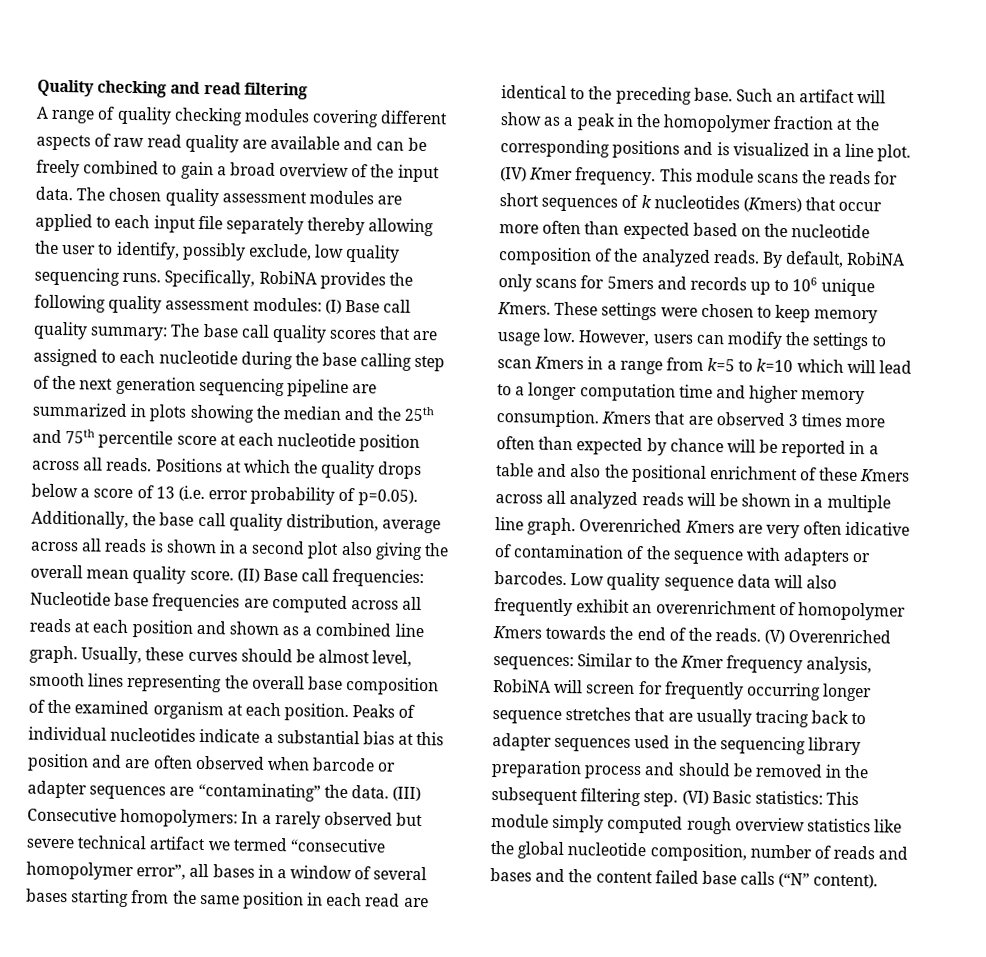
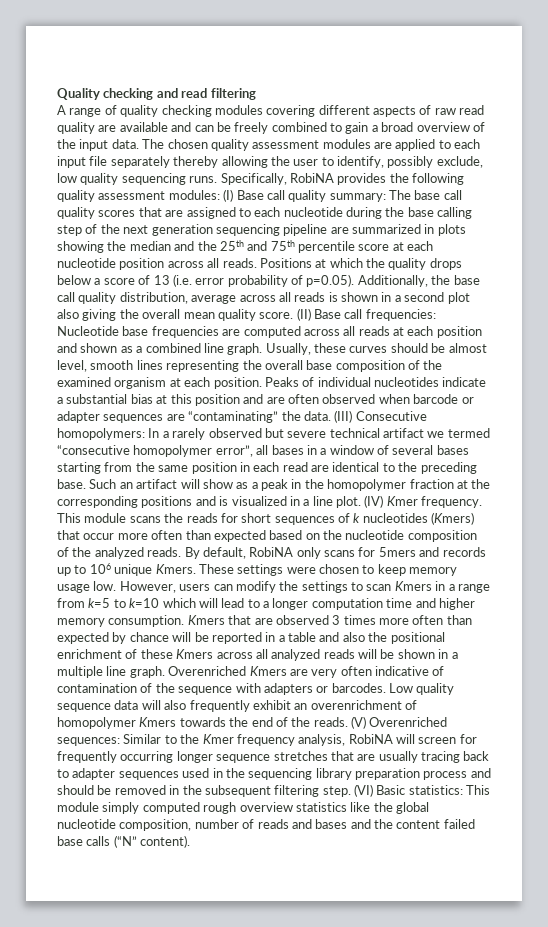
[845,521,911,536] idicative -> [375,666,429,676] indicative

